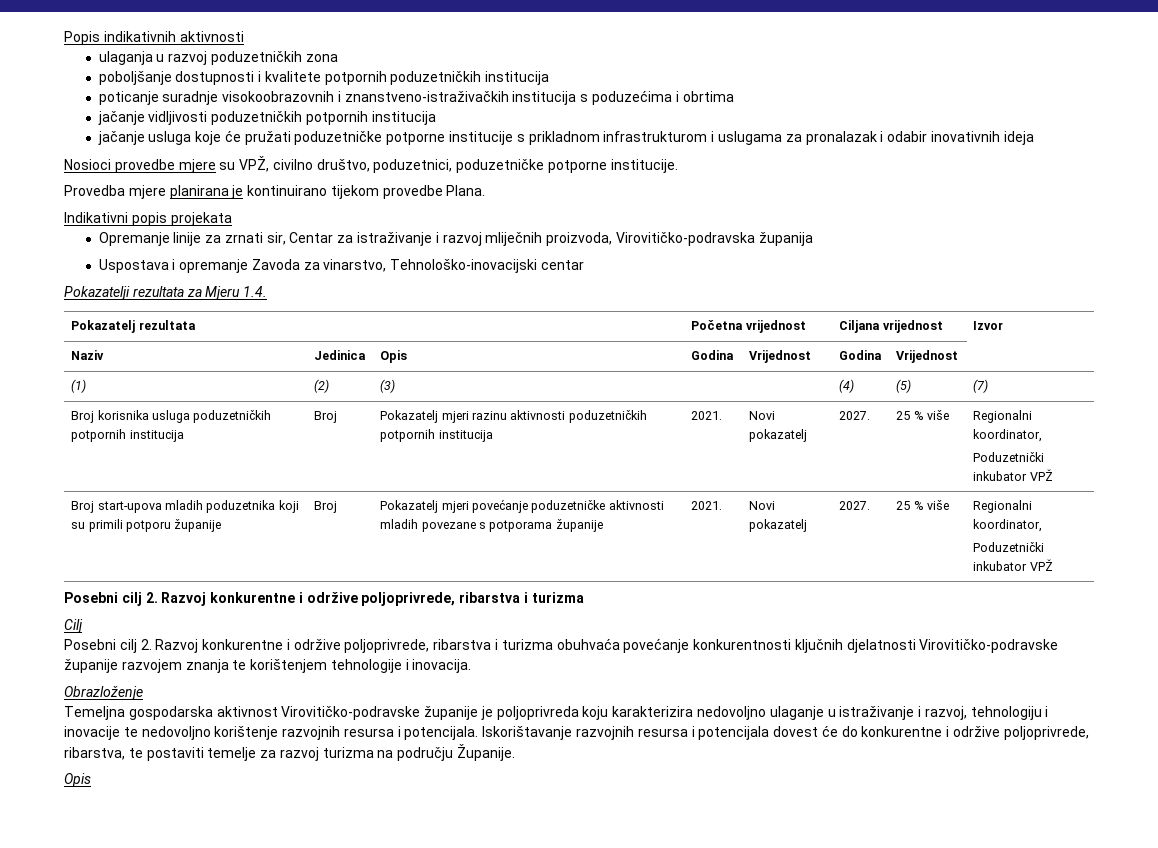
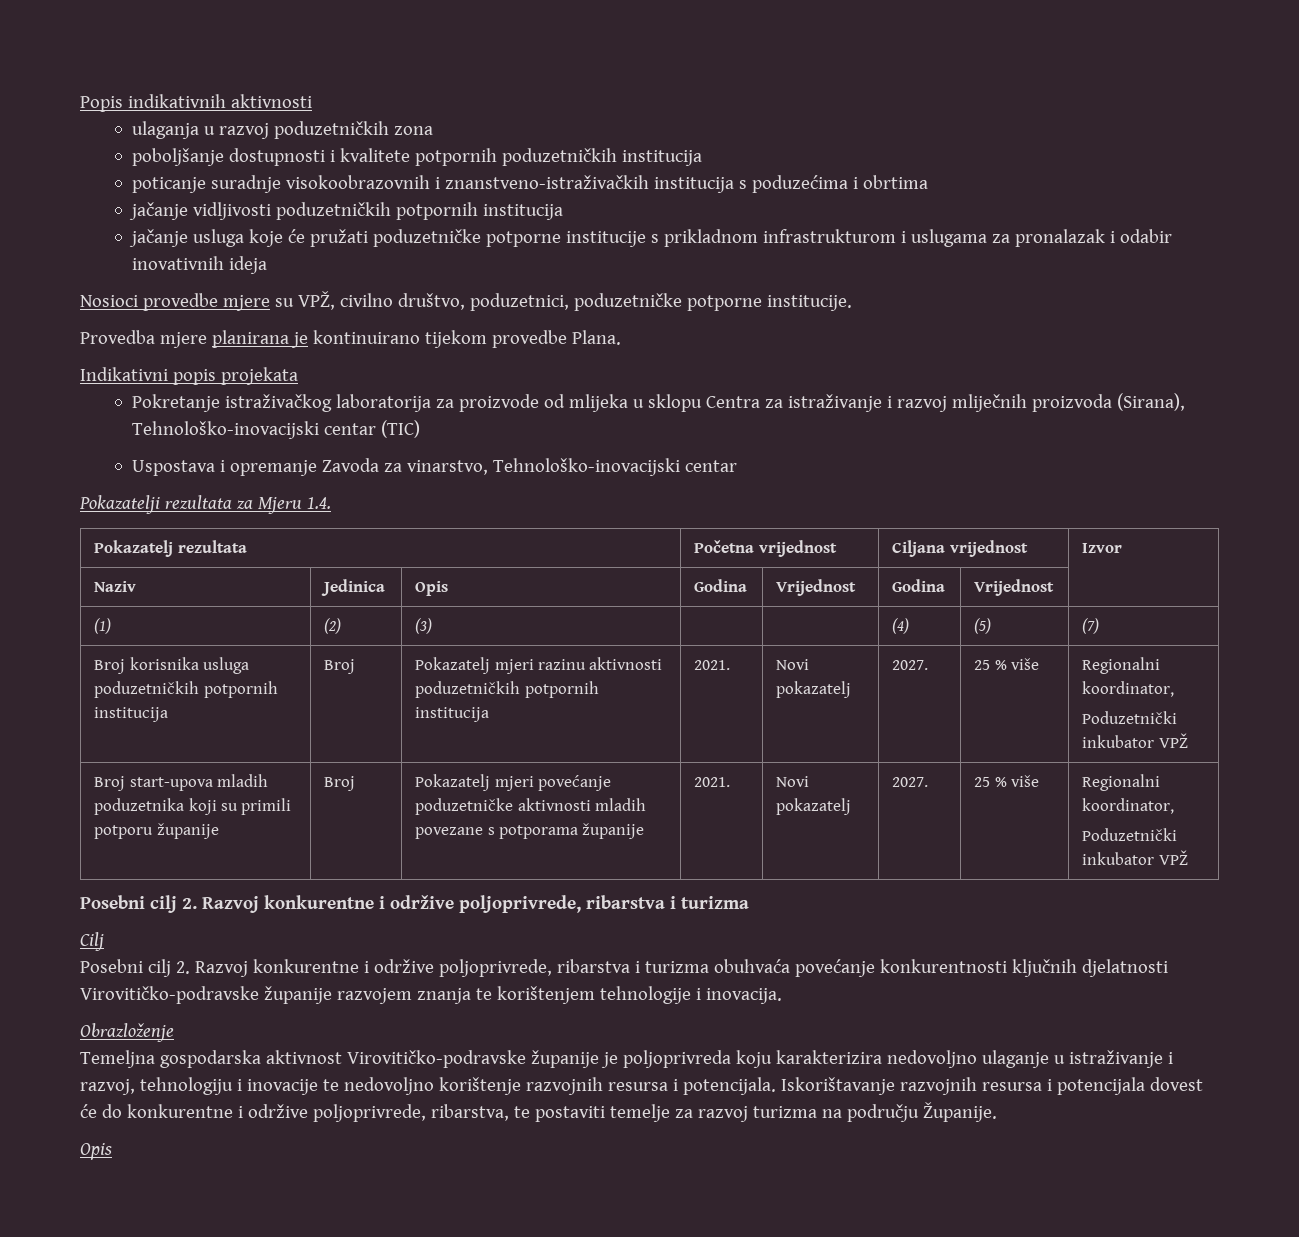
[98,232,334,246] Opremanje linije za zrnati sir, Centar -> [132,394,761,412] Pokretanje istraživačkog laboratorija za proizvode od mlijeka u sklopu Centra
[546,232,813,246] proizvoda, Virovitičko-podravska županija -> [1032,393,1186,412] [132,420,421,439] proizvoda (Sirana), Tehnološko-inovacijski centar (TIC)

